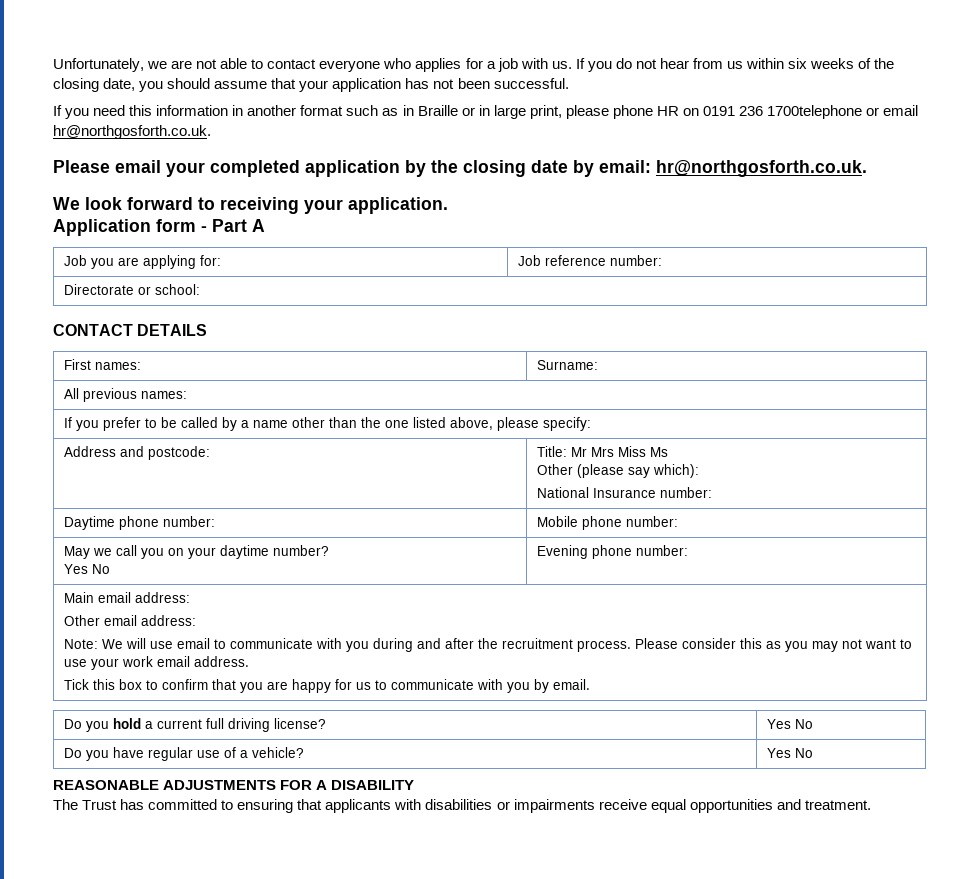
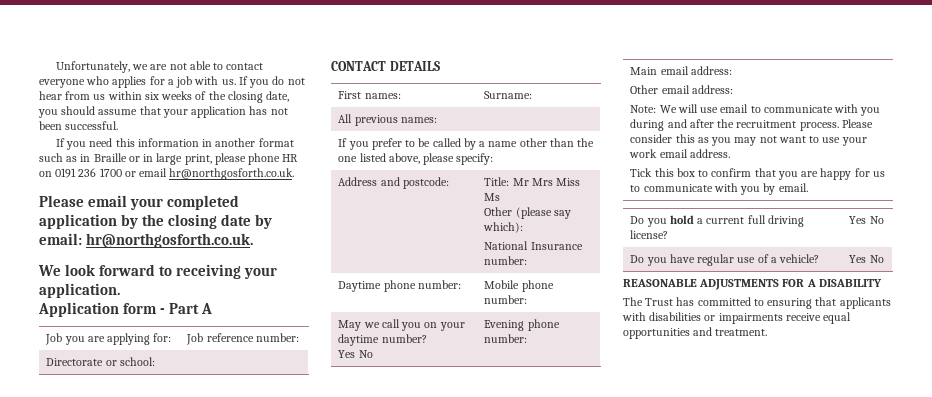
[767,105,863,119] 1700telephone -> [99,168,122,177] 1700

